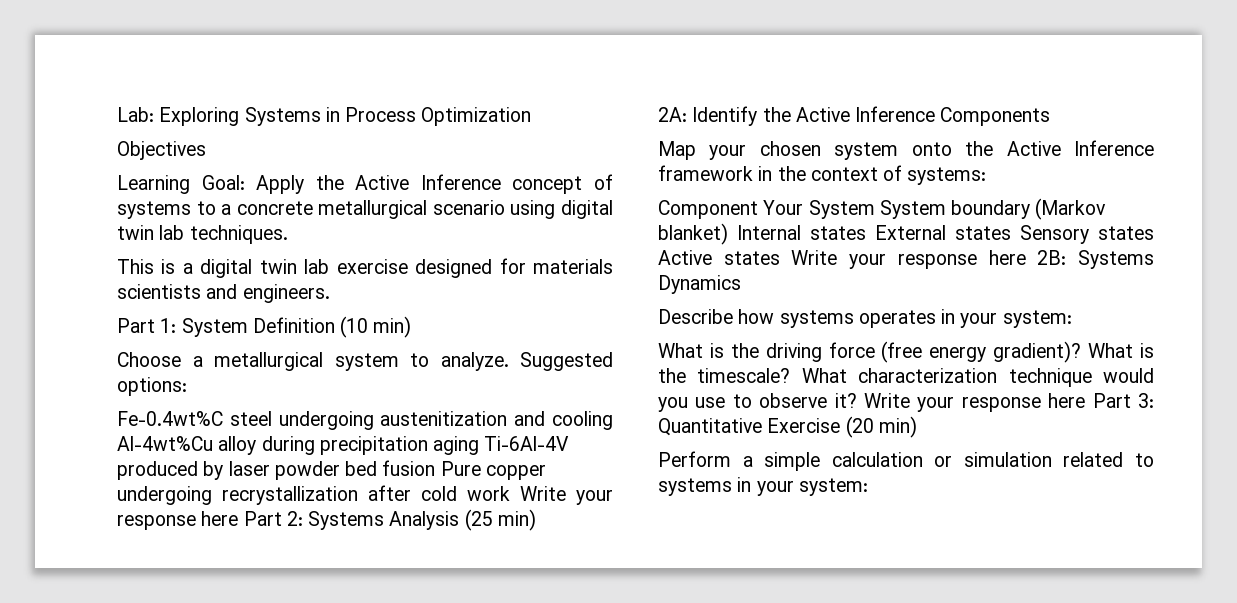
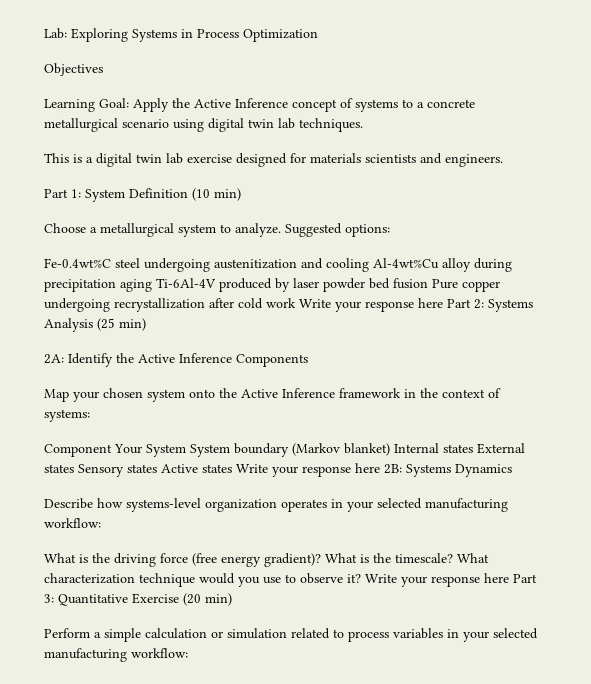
[779,310,854,328] systems -> [126,498,277,512] systems-level organization
[1002,310,1072,328] system: -> [377,498,508,512] [44,518,101,528] selected manufacturing workflow:
[658,477,868,496] systems in your system: -> [348,628,538,642] [44,648,188,662] process variables in your selected manufacturing workflow:

